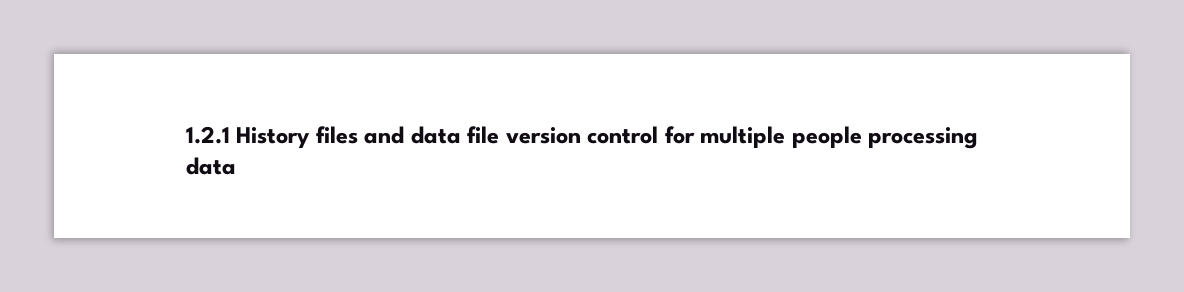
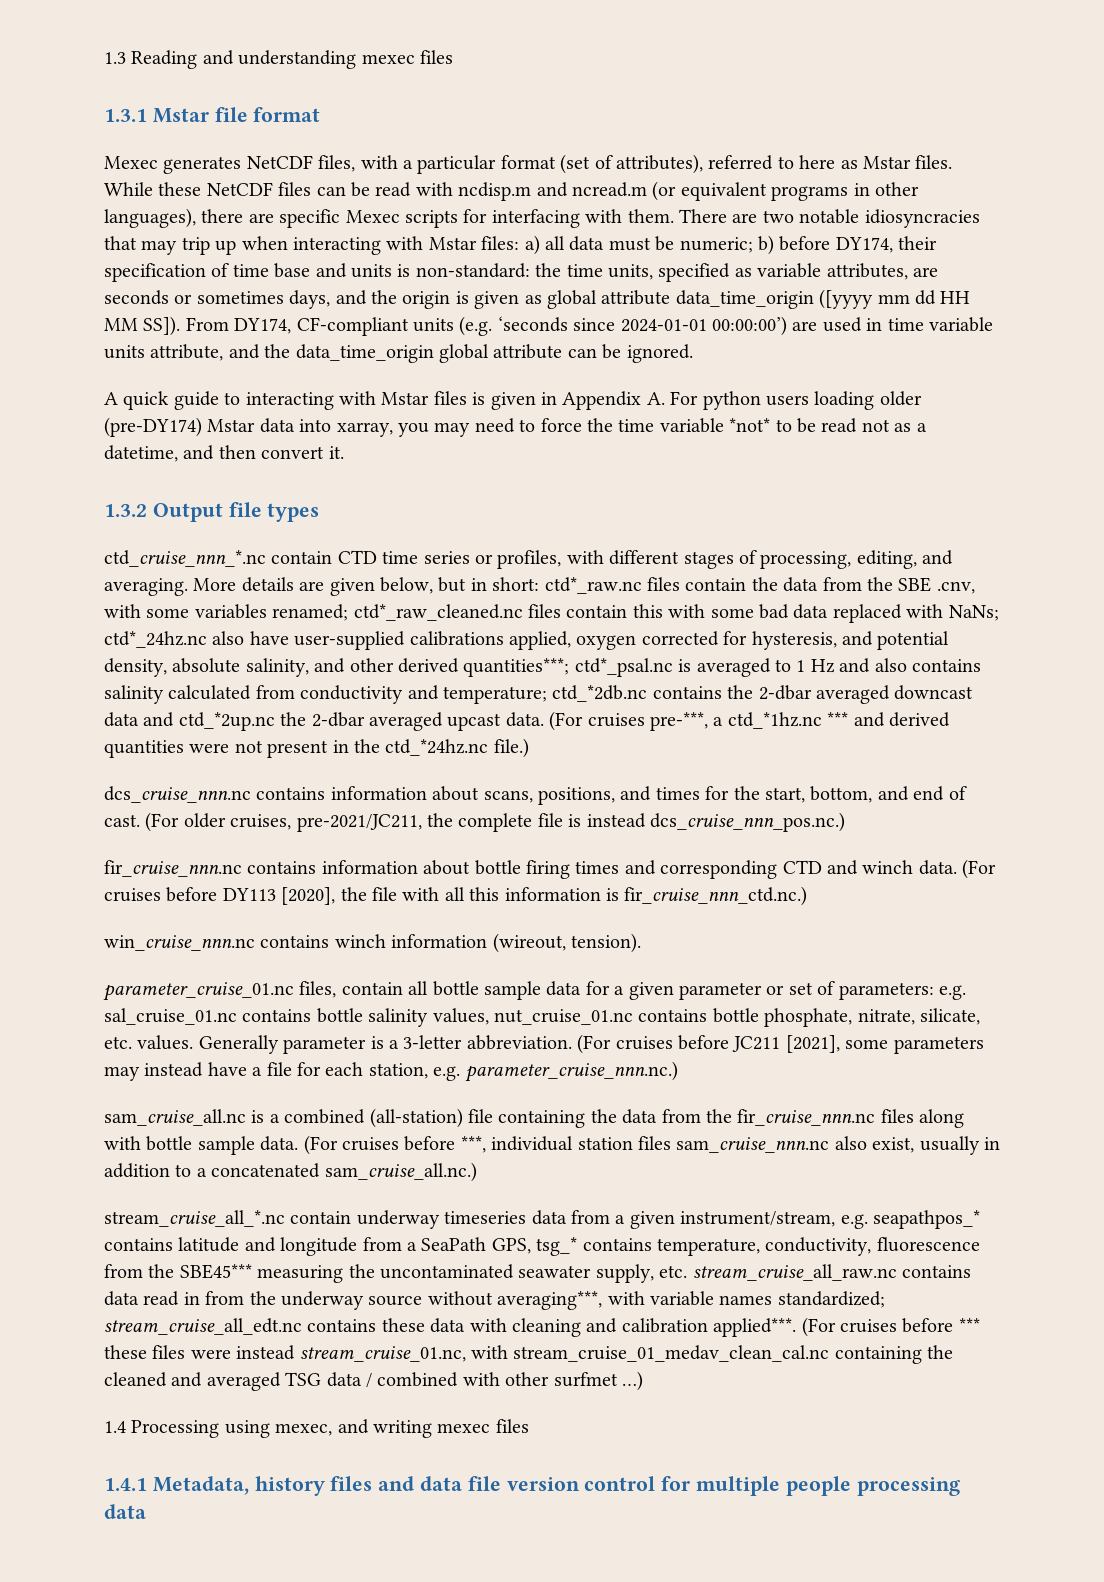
[186,126,311,148] 1.2.1 History -> [104,50,453,69] [104,107,321,123] [104,154,953,174] [104,181,919,201] [104,208,980,228] [104,235,938,255] [104,263,938,282] [104,289,971,309] [104,316,993,336] [104,344,693,363] [104,391,922,410] [104,417,927,437] [104,445,344,462] [104,502,320,522] [104,550,954,569] [104,577,975,596] [104,604,999,623] [104,631,950,650] [104,658,981,677] [104,685,974,704] [104,711,950,731] [104,738,529,758] [104,786,967,805] [104,812,845,832] [104,859,997,879] [104,886,808,906] [104,933,641,953] [103,981,966,1001] [104,1008,980,1027] [104,1034,984,1054] [104,1061,678,1082] [104,1108,965,1128] [104,1135,1000,1155] [104,1162,477,1182] [104,1210,980,1229] [104,1237,980,1256] [104,1264,971,1283] [104,1291,885,1310] [104,1317,980,1337] [104,1345,954,1364] [104,1371,643,1391] [104,1419,529,1438] [104,1476,325,1496] 1.3 Reading and understanding mexec files // 1.3.1 Mstar file format // Mexec generates NetCDF files, with a particular format (set of attributes), referred to here as Mstar files. While these NetCDF files can be read with ncdisp.m and ncread.m (or equivalent programs in other languages), there are specific Mexec scripts for interfacing with them. There are two notable idiosyncracies that may trip up when interacting with Mstar files: a) all data must be numeric; b) before DY174, their specification of time base and units is non-standard: the time units, specified as variable attributes, are seconds or sometimes days, and the origin is given as global attribute data_time_origin ([yyyy mm dd HH MM SS]). From DY174, CF-compliant units (e.g. ‘seconds since 2024-01-01 00:00:00’) are used in time variable units attribute, and the data_time_origin global attribute can be ignored. // A quick guide to interacting with Mstar files is given in Appendix A. For python users loading older (pre-DY174) Mstar data into xarray, you may need to force the time variable *not* to be read not as a datetime, and then convert it. // 1.3.2 Output file types // ctd_cruise_nnn_*.nc contain CTD time series or profiles, with different stages of processing, editing, and averaging. More details are given below, but in short: ctd*_raw.nc files contain the data from the SBE .cnv, with some variables renamed; ctd*_raw_cleaned.nc files contain this with some bad data replaced with NaNs; ctd*_24hz.nc also have user-supplied calibrations applied, oxygen corrected for hysteresis, and potential density, absolute salinity, and other derived quantities***; ctd*_psal.nc is averaged to 1 Hz and also contains salinity calculated from conductivity and temperature; ctd_*2db.nc contains the 2-dbar averaged downcast data and ctd_*2up.nc the 2-dbar averaged upcast data. (For cruises pre-***, a ctd_*1hz.nc *** and derived quantities were not present in the ctd_*24hz.nc file.) // dcs_cruise_nnn.nc contains information about scans, positions, and times for the start, bottom, and end of cast. (For older cruises, pre-2021/JC211, the complete file is instead dcs_cruise_nnn_pos.nc.) // fir_cruise_nnn.nc contains information about bottle firing times and corresponding CTD and winch data. (For cruises before DY113 [2020], the file with all this information is fir_cruise_nnn_ctd.nc.) // win_cruise_nnn.nc contains winch information (wireout, tension). // parameter_cruise_01.nc files, contain all bottle sample data for a given parameter or set of parameters: e.g. sal_cruise_01.nc contains bottle salinity values, nut_cruise_01.nc contains bottle phosphate, nitrate, silicate, etc. values. Generally parameter is a 3-letter abbreviation. (For cruises before JC211 [2021], some parameters may instead have a file for each station, e.g. parameter_cruise_nnn.nc.) // sam_cruise_all.nc is a combined (all-station) file containing the data from the fir_cruise_nnn.nc files along with bottle sample data. (For cruises before ***, individual station files sam_cruise_nnn.nc also exist, usually in addition to a concatenated sam_cruise_all.nc.) // stream_cruise_all_*.nc contain underway timeseries data from a given instrument/stream, e.g. seapathpos_* contains latitude and longitude from a SeaPath GPS, tsg_* contains temperature, conductivity, fluorescence from the SBE45*** measuring the uncontaminated seawater supply, etc. stream_cruise_all_raw.nc contains data read in from the underway source without averaging***, with variable names standardized; stream_cruise_all_edt.nc contains these data with cleaning and calibration applied***. (For cruises before *** these files were instead stream_cruise_01.nc, with stream_cruise_01_medav_clean_cal.nc containing the cleaned and averaged TSG data / combined with other surfmet …) // 1.4 Processing using mexec, and writing mexec files // 1.4.1 Metadata, history

